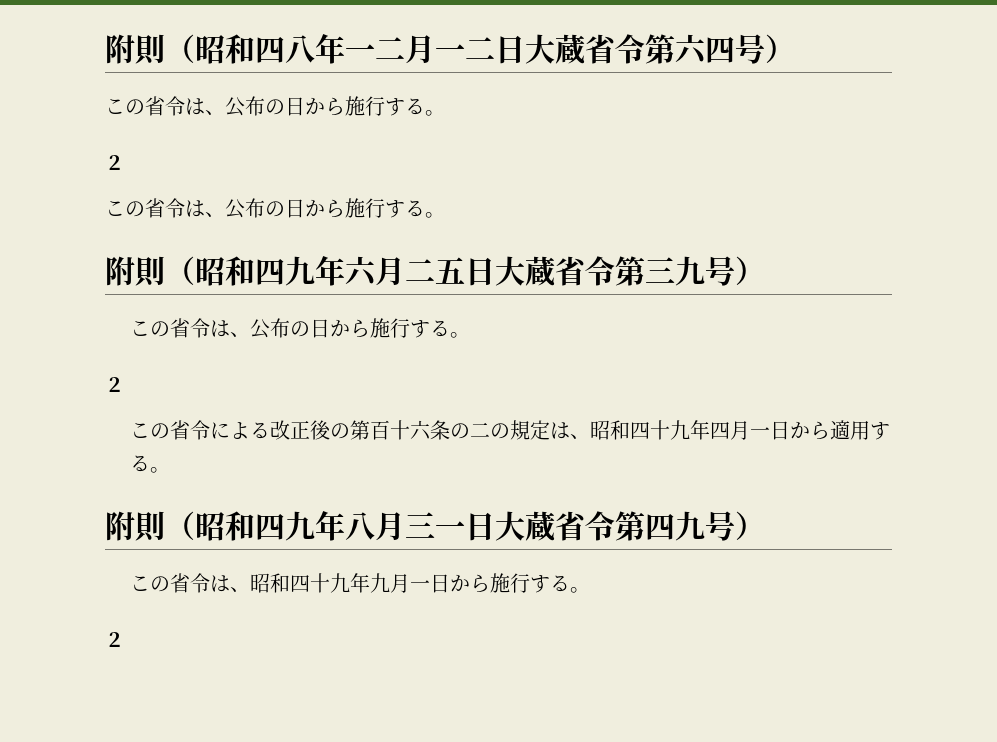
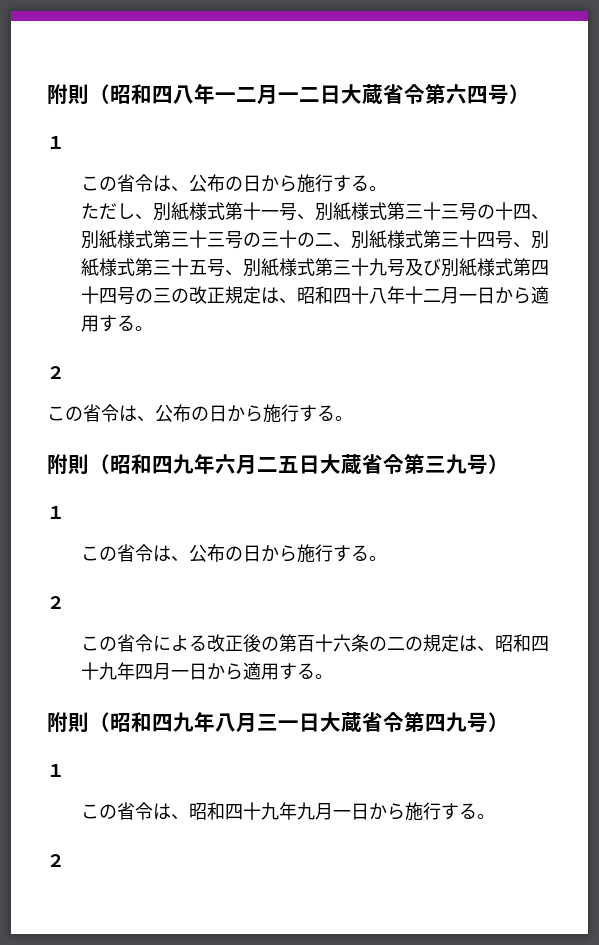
[105,96,445,117] // この省令は、公布の日から施行する。 -> [47,136,65,149] [80,174,387,193] [80,202,549,221] [80,230,549,249] [80,258,549,277] [80,286,549,305] [80,315,153,332] // １ // この省令は、公布の日から施行する。 // ただし、別紙様式第十一号、別紙様式第三十三号の十四、別紙様式第三十三号の三十の二、別紙様式第三十四号、別紙様式第三十五号、別紙様式第三十九号及び別紙様式第四十四号の三の改正規定は、昭和四十八年十二月一日から適用する。
(765, 270) none -> [47,506,65,519] // １
(765, 525) none -> [47,764,65,777] // １

